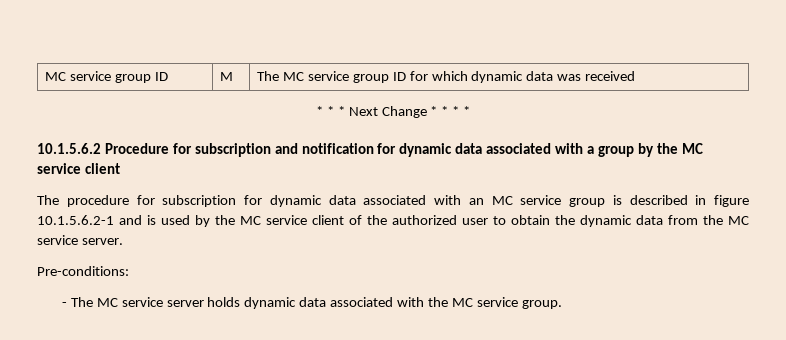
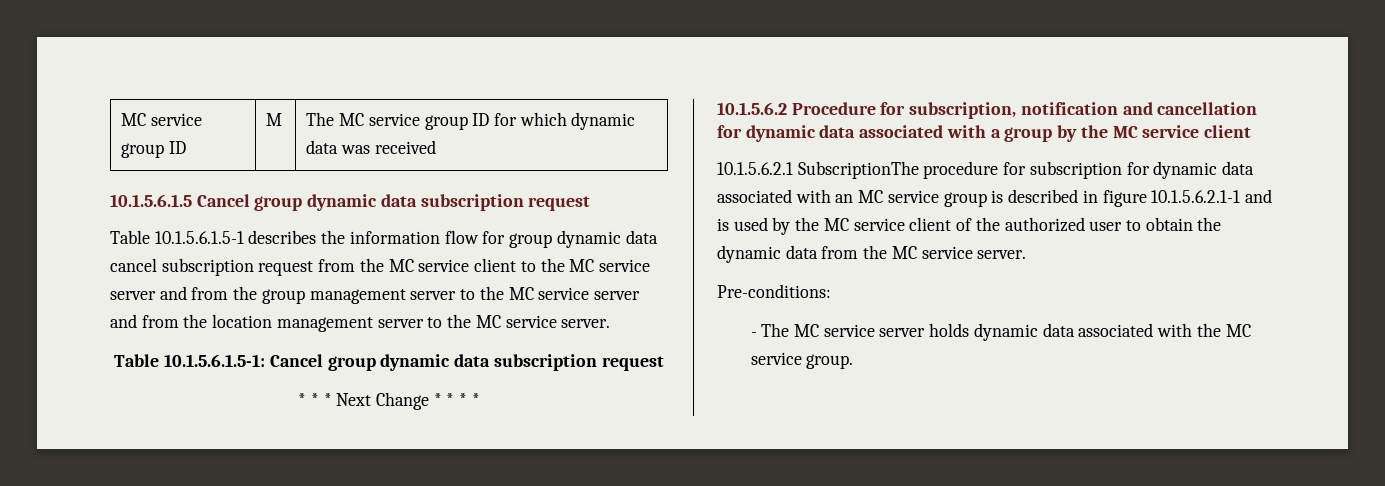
(636, 76) none -> [110,194,591,211] [110,230,658,248] [110,258,650,276] [110,286,640,304] [110,314,611,332] [114,354,664,371] // 10.1.5.6.1.5 Cancel group dynamic data subscription request // Table 10.1.5.6.1.5-1 describes the information flow for group dynamic data cancel subscription request from the MC service client to the MC service server and from the group management server to the MC service server and from the location management server to the MC service server. // Table 10.1.5.6.1.5-1: Cancel group dynamic data subscription request
[194,143,374,157] subscription and notification -> [909,102,1258,119] subscription, notification and cancellation
[37,195,59,205] The -> [717,161,919,179] 10.1.5.6.2.1 SubscriptionThe
[37,215,114,225] 10.1.5.6.2-1 -> [1151,190,1241,203] 10.1.5.6.2.1-1

